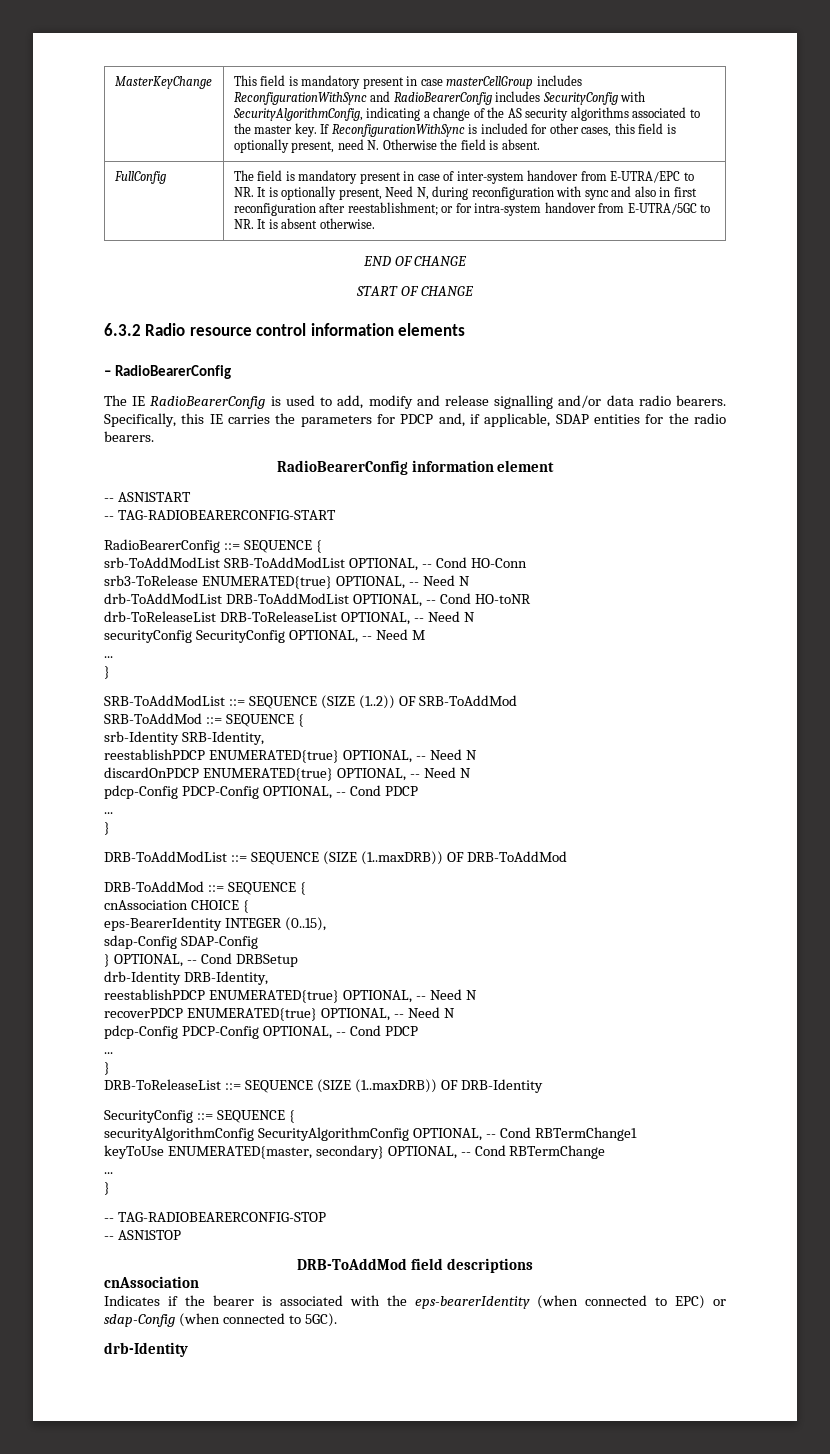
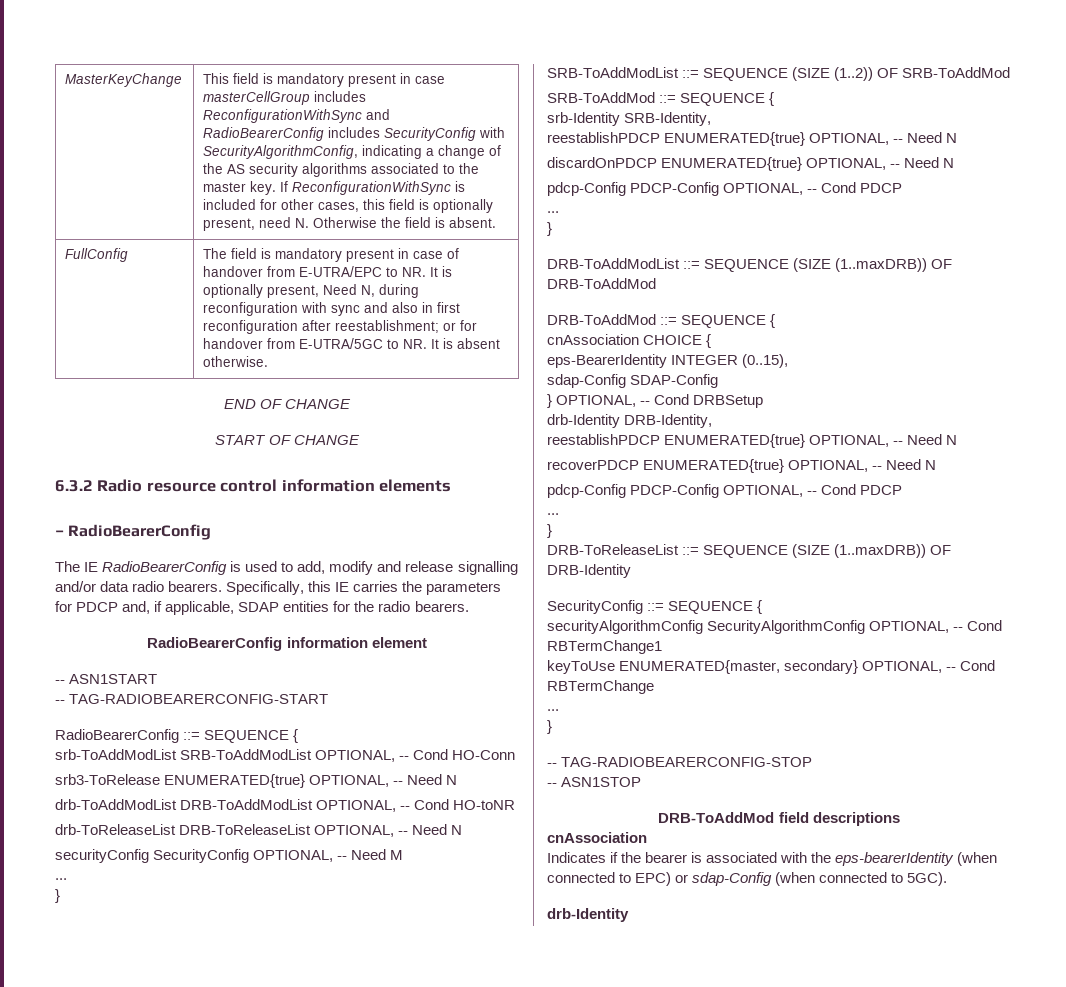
[456,171,524,184] inter-system -> (460, 253) none
[474,203,542,216] intra-system -> (478, 325) none

